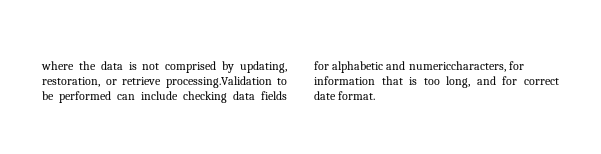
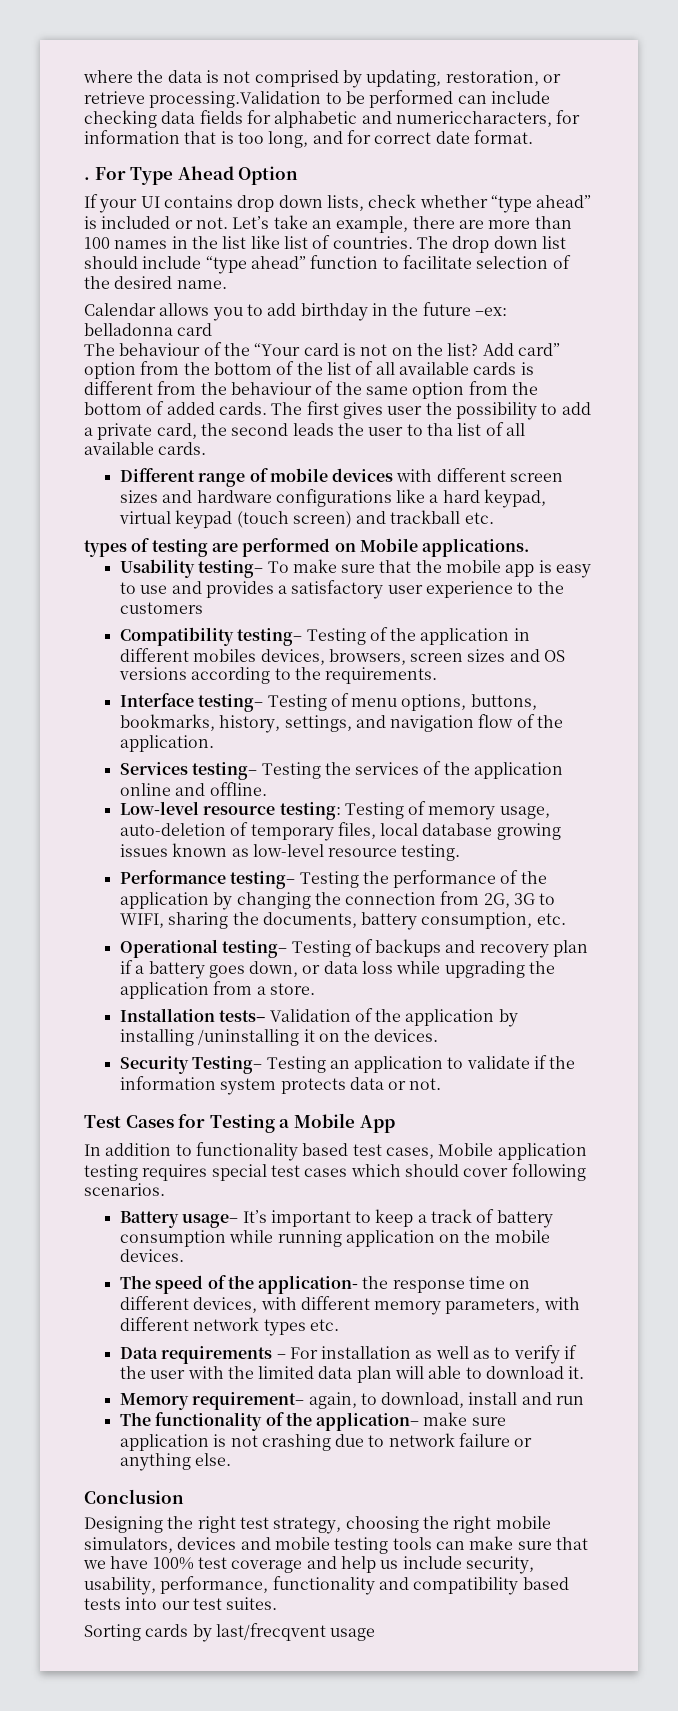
(376, 95) none -> [84,166,299,185] [84,194,592,213] [84,215,572,233] [84,235,566,253] [84,255,571,274] [84,276,227,289] [84,302,507,321] [84,323,213,336] [84,342,560,356] [84,361,534,379] [84,381,538,399] [84,401,591,420] [84,422,525,440] [84,442,207,455] [119,468,564,487] [119,489,547,508] [118,510,494,529] [84,538,530,557] [119,559,592,578] [119,580,564,599] [119,602,203,614] [119,627,530,646] [119,648,566,665] [118,667,438,684] [119,693,537,712] [119,714,564,733] [119,735,214,752] [119,761,564,780] [119,782,267,796] [119,801,550,820] [119,822,561,841] [119,843,461,861] [119,870,547,889] [119,891,556,910] [119,912,566,930] [119,939,589,958] [119,960,556,979] [119,981,315,999] [119,1008,518,1027] [119,1029,439,1046] [119,1055,576,1074] [119,1076,442,1095] [84,1113,395,1133] [84,1142,587,1161] [84,1163,586,1181] [84,1183,165,1196] [119,1209,553,1228] [119,1230,550,1247] [119,1249,184,1262] [119,1275,531,1294] [119,1296,580,1315] [119,1317,339,1336] [119,1345,578,1364] [119,1366,585,1383] [119,1392,585,1410] [119,1412,506,1431] [119,1433,533,1451] [119,1453,232,1471] [84,1489,184,1504] [84,1516,551,1534] [84,1536,588,1554] [83,1556,534,1574] [84,1576,569,1595] [84,1597,278,1610] [84,1623,376,1642] // . For Type Ahead Option // If your UI contains drop down lists, check whether “type ahead” is included or not. Let’s take an example, there are more than 100 names in the list like list of countries. The drop down list should include “type ahead” function to facilitate selection of the desired name. // Calendar allows you to add birthday in the future –ex: belladonna card // The behaviour of the “Your card is not on the list? Add card” option from the bottom of the list of all available cards is different from the behaviour of the same option from the bottom of added cards. The first gives user the possibility to add a private card, the second leads the user to tha list of all available cards. // Different range of mobile devices with different screen sizes and hardware configurations like a hard keypad, virtual keypad (touch screen) and trackball etc. // types of testing are performed on Mobile applications. // Usability testing– To make sure that the mobile app is easy to use and provides a satisfactory user experience to the customers // Compatibility testing– Testing of the application in different mobiles devices, browsers, screen sizes and OS versions according to the requirements. // Interface testing– Testing of menu options, buttons, bookmarks, history, settings, and navigation flow of the application. // Services testing– Testing the services of the application online and offline. // Low-level resource testing: Testing of memory usage, auto-deletion of temporary files, local database growing issues known as low-level resource testing. // Performance testing– Testing the performance of the application by changing the connection from 2G, 3G to WIFI, sharing the documents, battery consumption, etc. // Operational testing– Testing of backups and recovery plan if a battery goes down, or data loss while upgrading the application from a store. // Installation tests– Validation of the application by installing /uninstalling it on the devices. // Security Testing– Testing an application to validate if the information system protects data or not. // Test Cases for Testing a Mobile App // In addition to functionality based test cases, Mobile application testing requires special test cases which should cover following scenarios. // Battery usage– It’s important to keep a track of battery consumption while running application on the mobile devices. // The speed of the application- the response time on different devices, with different memory parameters, with different network types etc. // Data requirements – For installation as well as to verify if the user with the limited data plan will able to download it. // Memory requirement– again, to download, install and run // The functionality of the application– make sure application is not crashing due to network failure or anything else. // Conclusion // Designing the right test strategy, choosing the right mobile simulators, devices and mobile testing tools can make sure that we have 100% test coverage and help us include security, usability, performance, functionality and compatibility based tests into our test suites. // Sorting cards by last/frecqvent usage

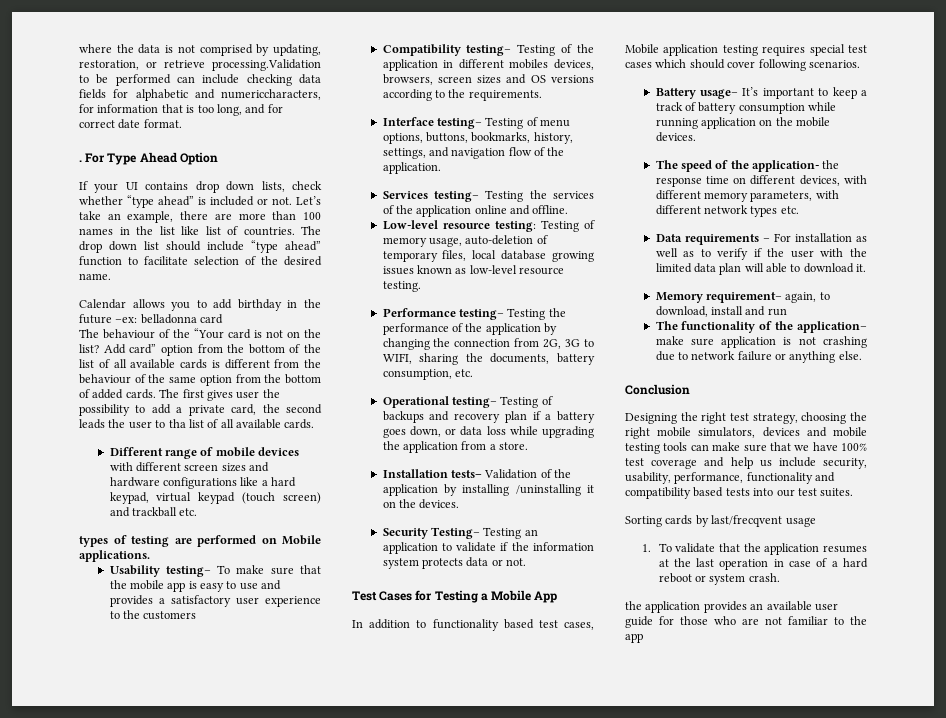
(376, 1634) none -> [641,543,867,555] [658,558,868,570] [658,573,780,585] [625,601,838,613] [625,616,867,628] [625,633,643,643] // 1. To validate that the application resumes at the last operation in case of a hard reboot or system crash. // the application provides an available user guide for those who are not familiar to the app

